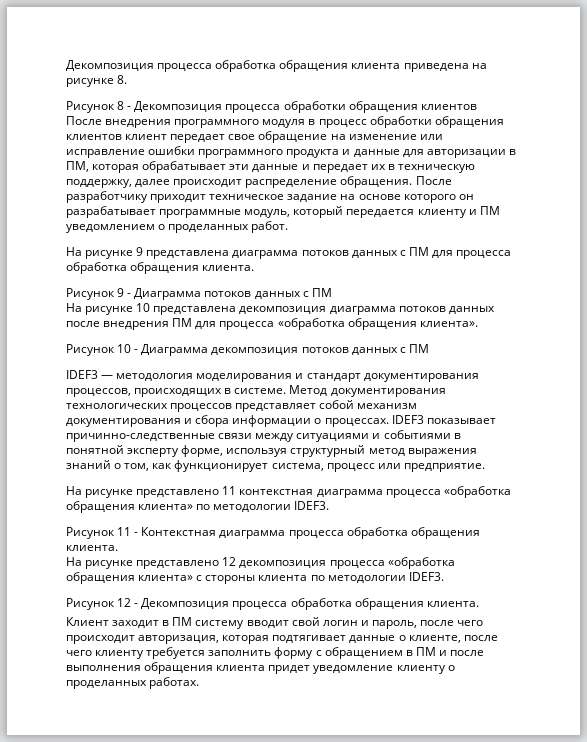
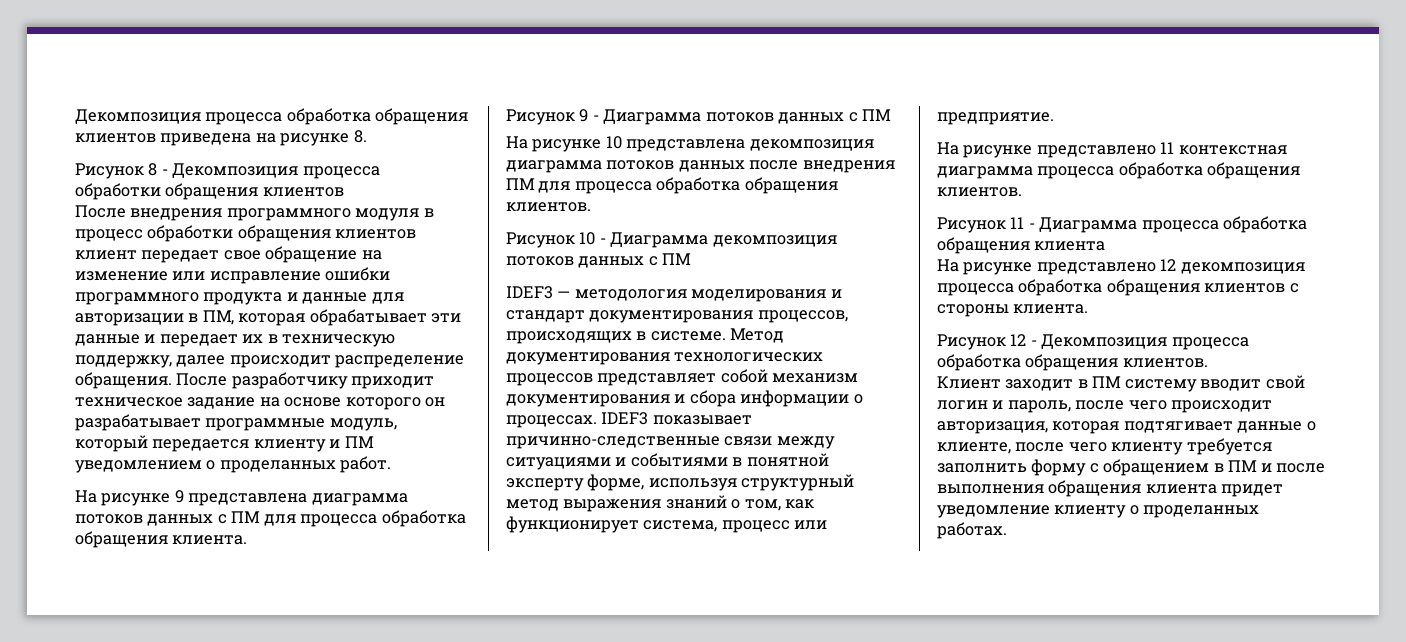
[66,60,401,72] Декомпозиция процесса обработка обращения клиента -> [75,108,469,125] [75,133,156,143] Декомпозиция процесса обработка обращения клиентов
[277,318,478,330] «обработка обращения клиента». -> [656,177,838,194] [506,202,591,212] обработка обращения клиентов.
[443,486,511,498] [66,501,330,513] «обработка обращения клиента» по методологии IDEF3. -> [1118,162,1301,179] [937,187,1022,197] обработка обращения клиентов.
[141,527,480,539] [66,545,118,551] Контекстная диаграмма процесса обработка обращения клиента. -> [1039,216,1308,233] [937,237,1106,254] Диаграмма процесса обработка обращения клиента
[387,557,455,569] [66,572,444,584] «обработка обращения клиента» с стороны клиента по методологии IDEF3. -> [1018,279,1299,296] [937,304,1089,317] обработка обращения клиентов с стороны клиента.
[426,601,479,607] клиента. -> [1122,358,1208,368] клиентов.

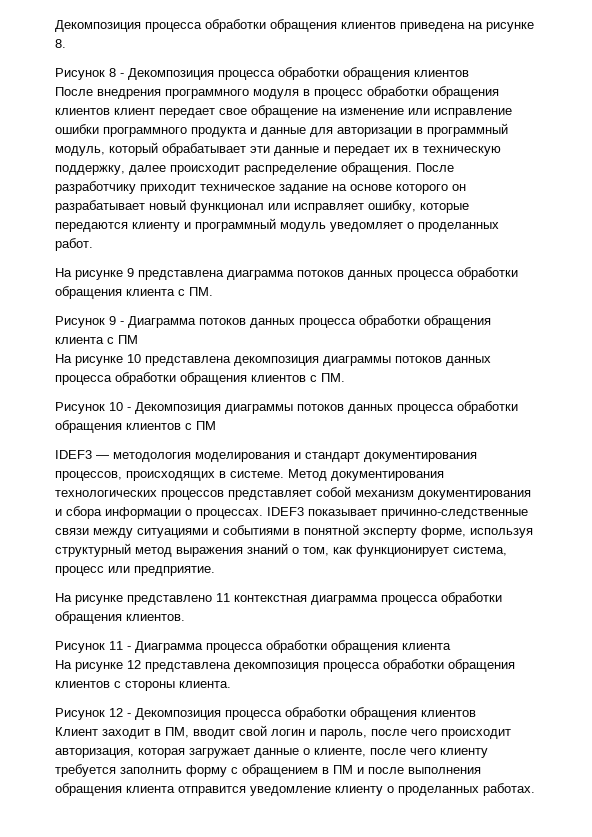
[75,108,371,125] Декомпозиция процесса обработка -> [55,19,266,32] Декомпозиция процесса обработки
[202,310,306,326] ПМ, которая -> [427,123,508,137] [55,142,158,156] программный модуль, который
[205,418,397,431] [75,435,374,452] [75,460,202,473] программные модуль, который передается клиенту и ПМ уведомлением -> [149,199,469,213] [55,218,403,232] новый функционал или исправляет ошибку, которые передаются клиенту и программный модуль уведомляет
[217,510,466,527] [75,531,248,548] с ПМ для процесса обработка обращения клиента. -> [397,267,518,280] [55,286,213,299] процесса обработки обращения клиента с ПМ.
(845, 118) none -> [299,315,491,328] [55,337,104,344] процесса обработки обращения клиента
[506,160,895,173] [506,177,838,194] [506,202,591,212] [506,232,837,248] [506,256,645,268] диаграмма потоков данных после внедрения ПМ для процесса обработка обращения клиентов. // Рисунок 10 - Диаграмма декомпозиция потоков данных -> [323,356,491,366] [55,372,345,385] [55,401,518,414] [55,420,181,433] диаграммы потоков данных процесса обработки обращения клиентов с ПМ. // Рисунок 10 - Декомпозиция диаграммы потоков данных процесса обработки обращения клиентов
[1118,162,1203,179] обработка -> [441,592,502,605] обработки
[1223,216,1308,233] обработка -> [266,640,327,653] обработки
[1036,259,1177,275] представлено 12 -> [127,660,231,672] 12 представлена
[1018,279,1103,296] обработка -> [383,659,444,672] обработки
[937,354,1208,371] обработка обращения клиентов. -> [285,707,476,720] обработки обращения клиентов
[1092,376,1197,392] ПМ систему -> [165,727,189,738] ПМ,
[1123,421,1233,433] подтягивает -> [189,748,250,758] загружает
[1221,484,1284,497] придет -> [178,786,246,796] отправится

